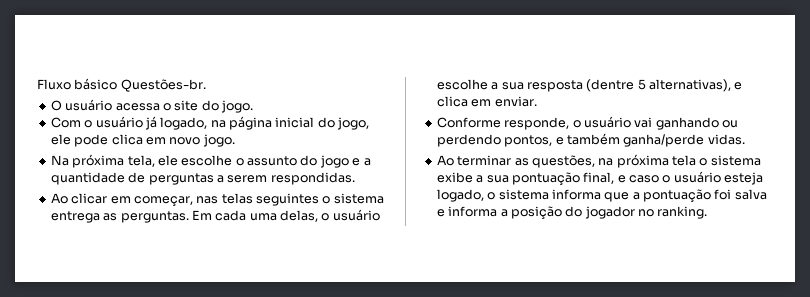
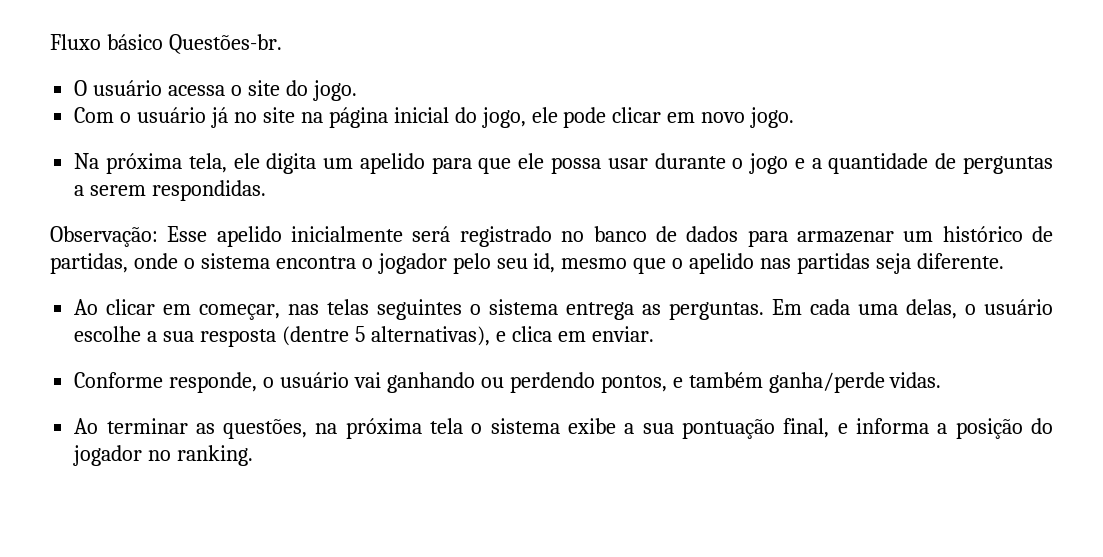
[160,117,208,130] logado, -> [233,107,295,123] no site
[111,134,143,145] clica -> [612,107,662,123] clicar
[181,155,318,166] escolhe o assunto do -> [266,153,744,174] digita um apelido para que ele possa usar durante o
(355, 178) none -> [50,226,1054,247] [50,253,1004,274] // Observação: Esse apelido inicialmente será registrado no banco de dados para armazenar um histórico de partidas, onde o sistema encontra o jogador pelo seu id, mesmo que o apelido nas partidas seja diferente.
[629,171,764,185] [436,189,767,203] [436,209,445,217] caso o usuário esteja logado, o sistema informa que a pontuação foi salva e -> (848, 428) none

